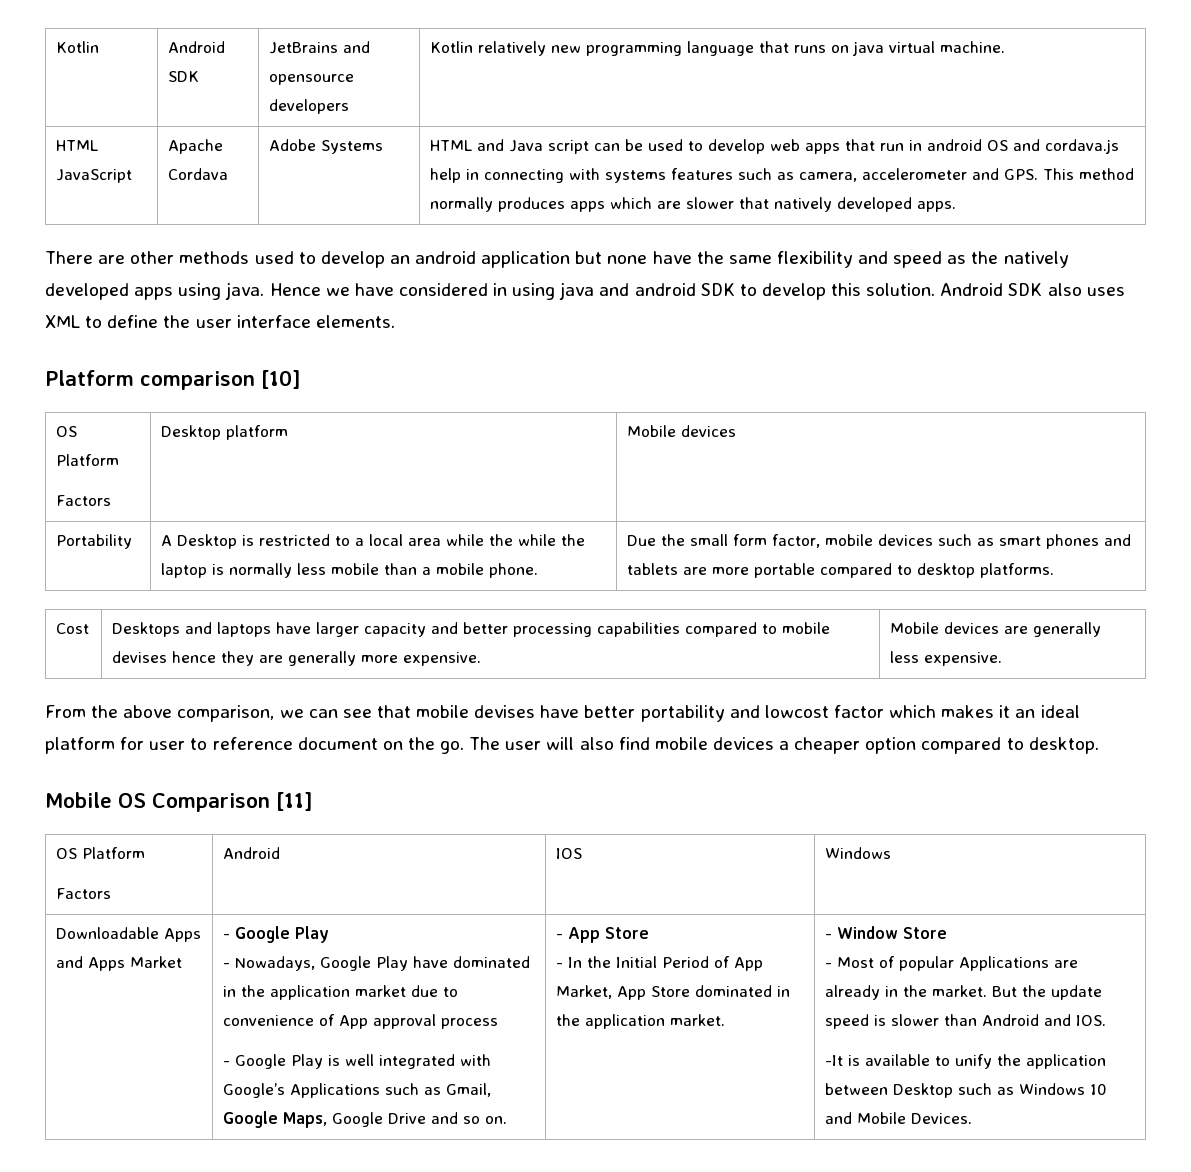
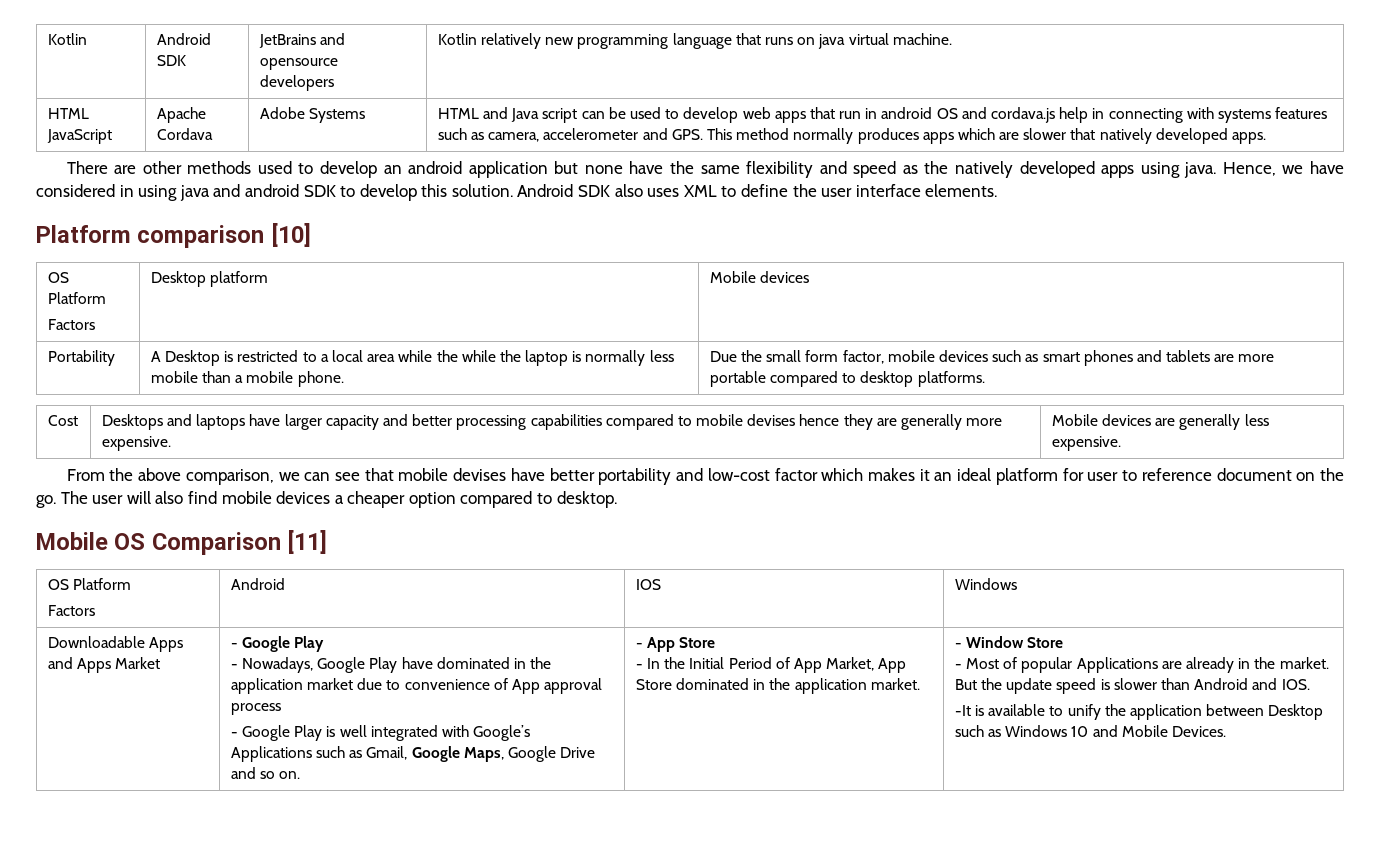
[269,283,321,296] Hence -> [1222,162,1276,176] Hence,
[764,705,829,718] lowcost -> [707,468,770,481] low-cost

